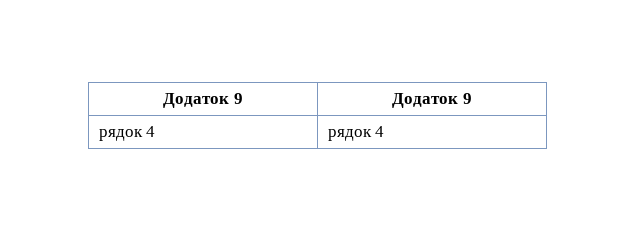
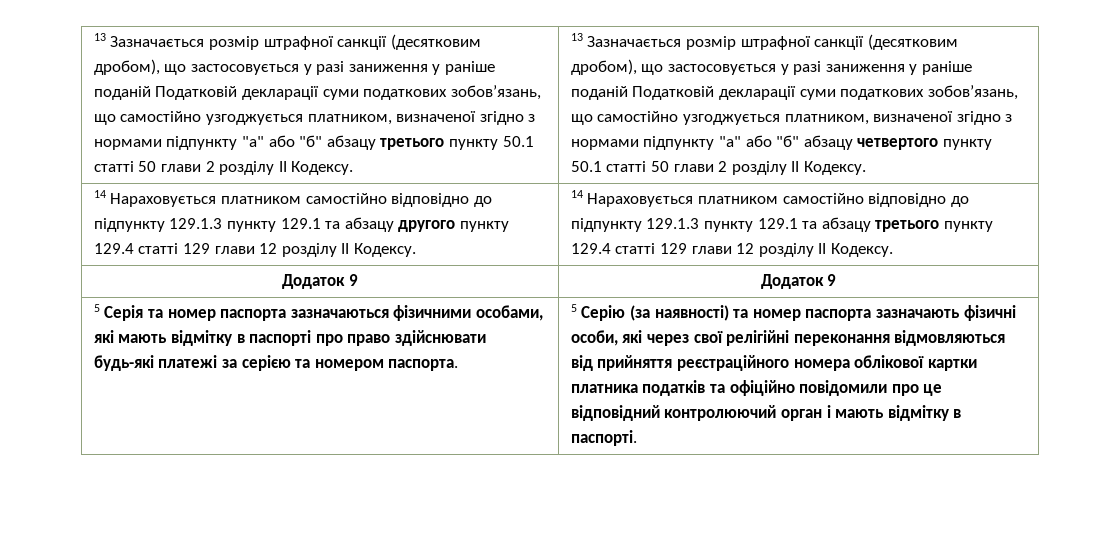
[163,93,243,108] [392,93,472,108] [98,126,156,141] [327,126,385,141] Додаток 9 | Додаток 9 // рядок 4 | рядок 4 -> [93,33,481,50] [93,59,496,75] [93,85,541,100] [93,111,536,125] [93,135,534,150] [93,161,354,175] [570,33,958,50] [570,59,973,75] [570,85,1018,100] [570,111,1013,125] [570,135,993,150] [570,161,867,175] [93,190,492,207] [93,217,510,232] [93,243,417,257] [570,190,969,207] [570,217,994,232] [570,243,894,257] [282,274,358,289] [760,274,837,289] [93,304,544,321] [93,330,487,346] [93,355,459,371] [570,304,1016,321] [570,330,1006,346] [570,355,977,371] [570,380,943,396] [570,405,962,421] [570,430,637,446] 13 Зазначається розмір штрафної санкції (десятковим дробом), що застосовується у разі заниження у раніше поданій Податковій декларації суми податкових зобов’язань, що самостійно узгоджується платником, визначеної згідно з нормами підпункту "а" або "б" абзацу третього пункту 50.1 статті 50 глави 2 розділу ІІ Кодексу. | 13 Зазначається розмір штрафної санкції (десятковим дробом), що застосовується у разі заниження у раніше поданій Податковій декларації суми податкових зобов’язань, що самостійно узгоджується платником, визначеної згідно з нормами підпункту "а" або "б" абзацу четвертого пункту 50.1 статті 50 глави 2 розділу ІІ Кодексу. // 14 Нараховується платником самостійно відповідно до підпункту 129.1.3 пункту 129.1 та абзацу другого пункту 129.4 статті 129 глави 12 розділу ІІ Кодексу. | 14 Нараховується платником самостійно відповідно до підпункту 129.1.3 пункту 129.1 та абзацу третього пункту 129.4 статті 129 глави 12 розділу ІІ Кодексу. // Додаток 9 | Додаток 9 // 5 Серія та номер паспорта зазначаються фізичними особами, які мають відмітку в паспорті про право здійснювати будь-які платежі за серією та номером паспорта. | 5 Серію (за наявності) та номер паспорта зазначають фізичні особи, які через свої релігійні переконання відмовляються від прийняття реєстраційного номера облікової картки платника податків та офіційно повідомили про це відповідний контролюючий орган і мають відмітку в паспорті.

